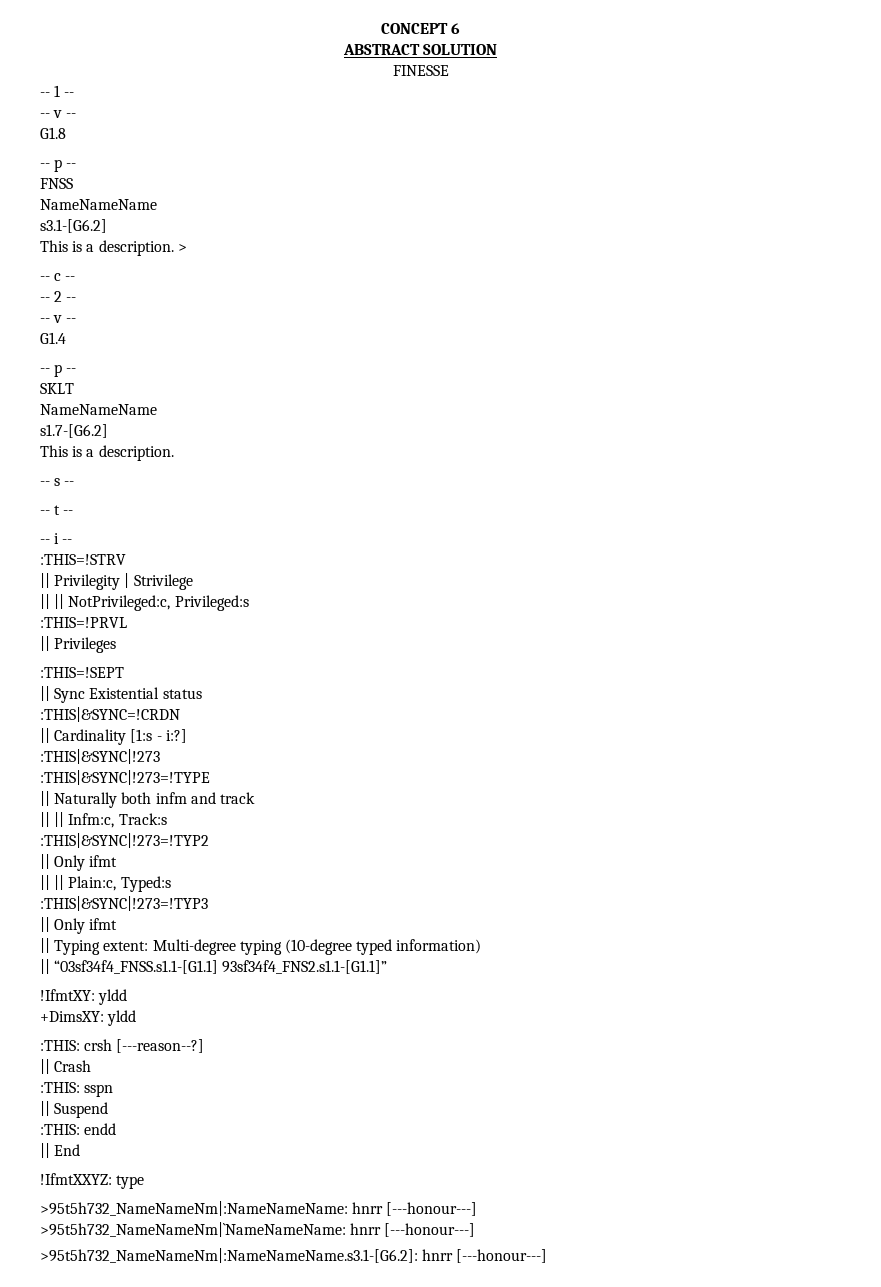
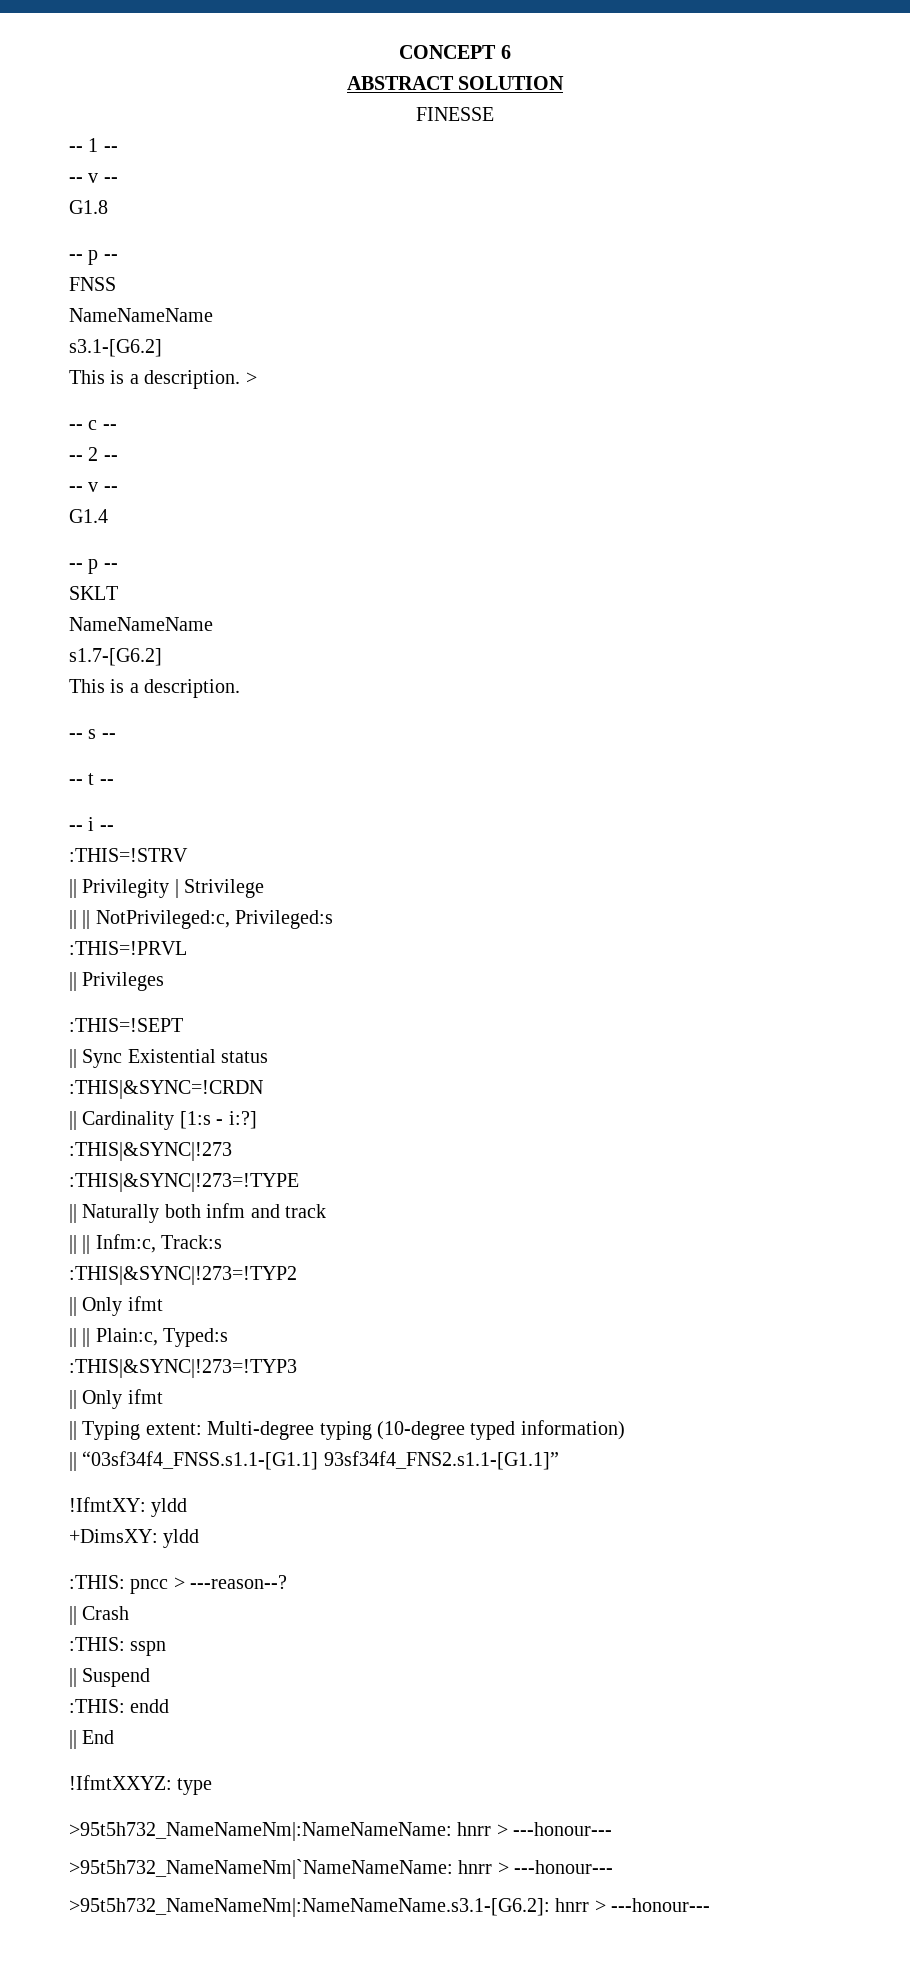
[84,1039,205,1053] crsh [---reason--?] -> [130,1575,288,1594] pncc > ---reason--?
[386,1202,478,1216] [---honour---] -> [496,1822,613,1836] > ---honour---
[384,1223,476,1237] [---honour---] -> [497,1860,614,1874] > ---honour---
[456,1249,548,1263] [---honour---] -> [594,1898,711,1912] > ---honour---

